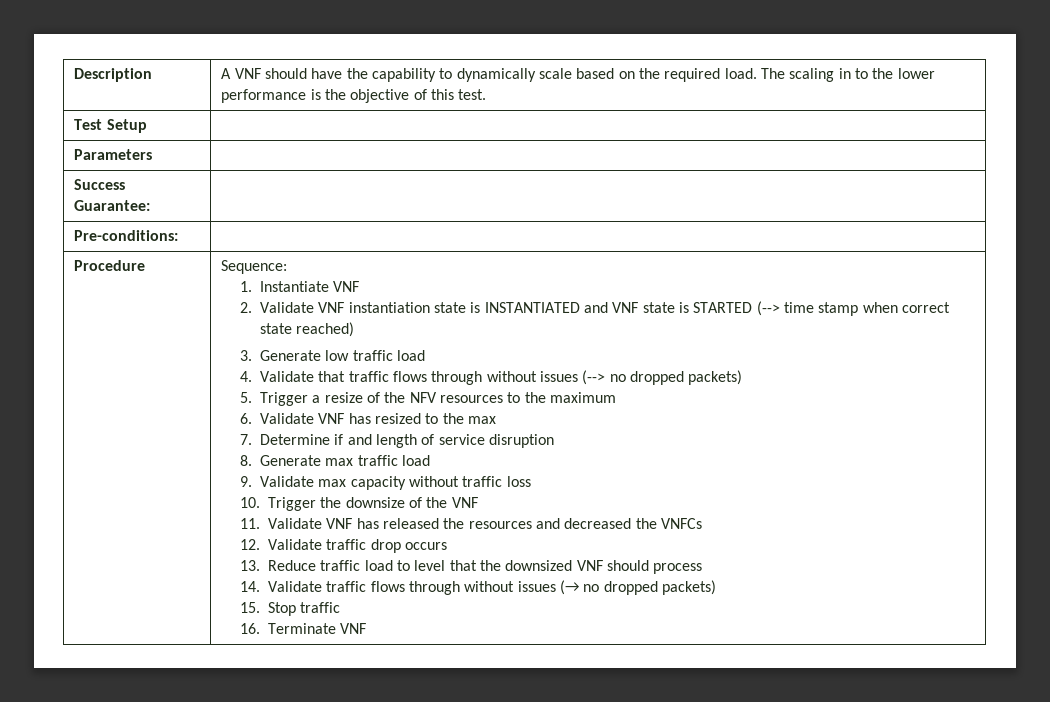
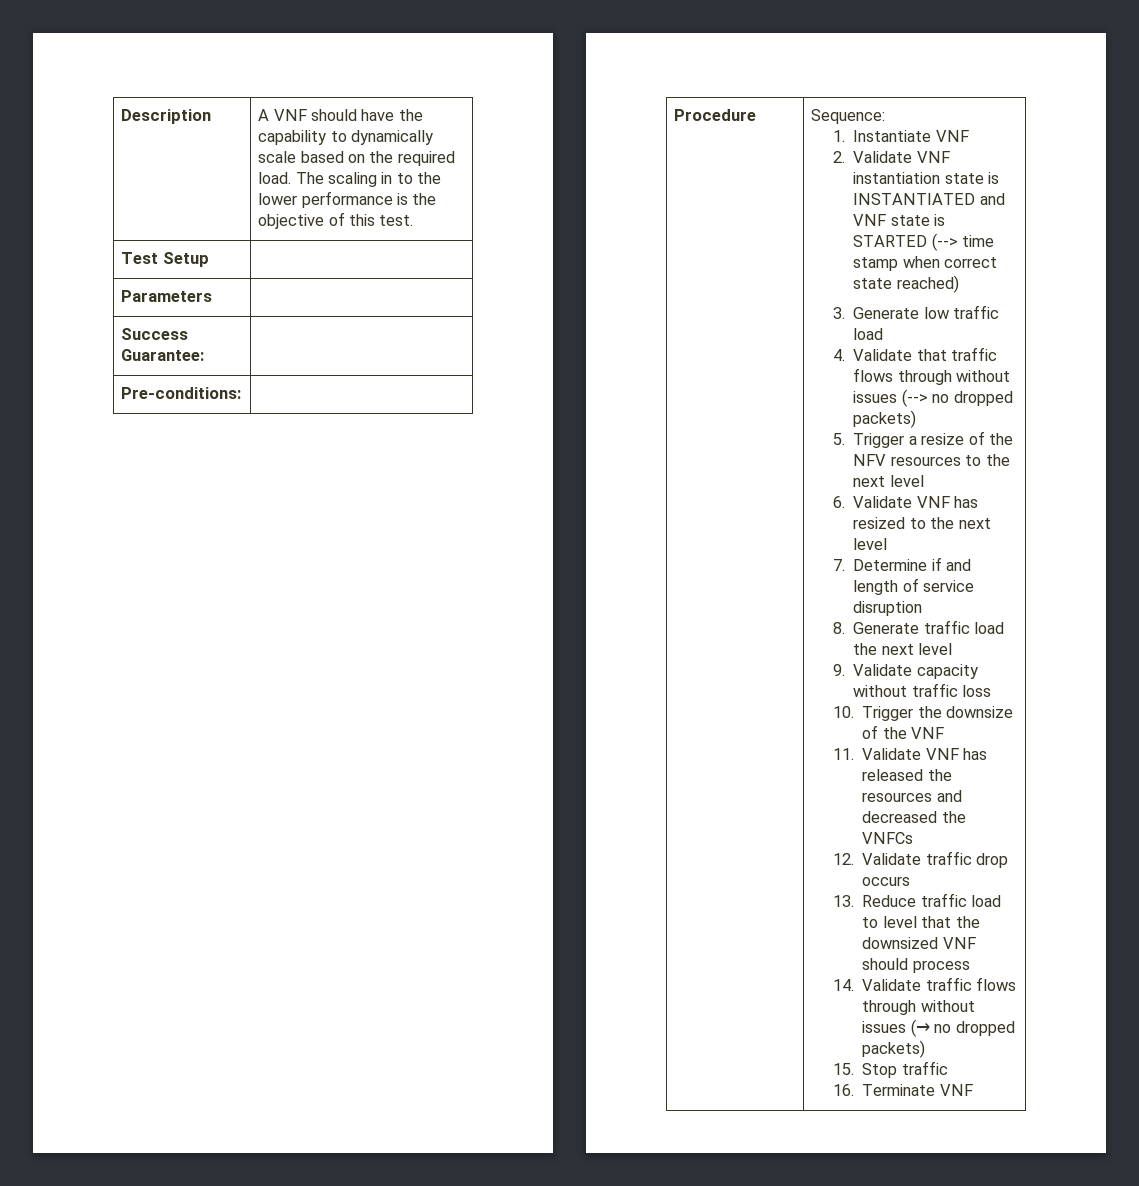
[549,392,616,403] maximum -> [853,475,924,487] next level
[467,416,496,424] max -> [958,518,991,529] [853,538,888,550] next level
[325,455,431,466] max traffic load -> [923,620,1005,634] [853,643,953,655] traffic load the next level
[318,479,347,487] max -> (913, 670) none

